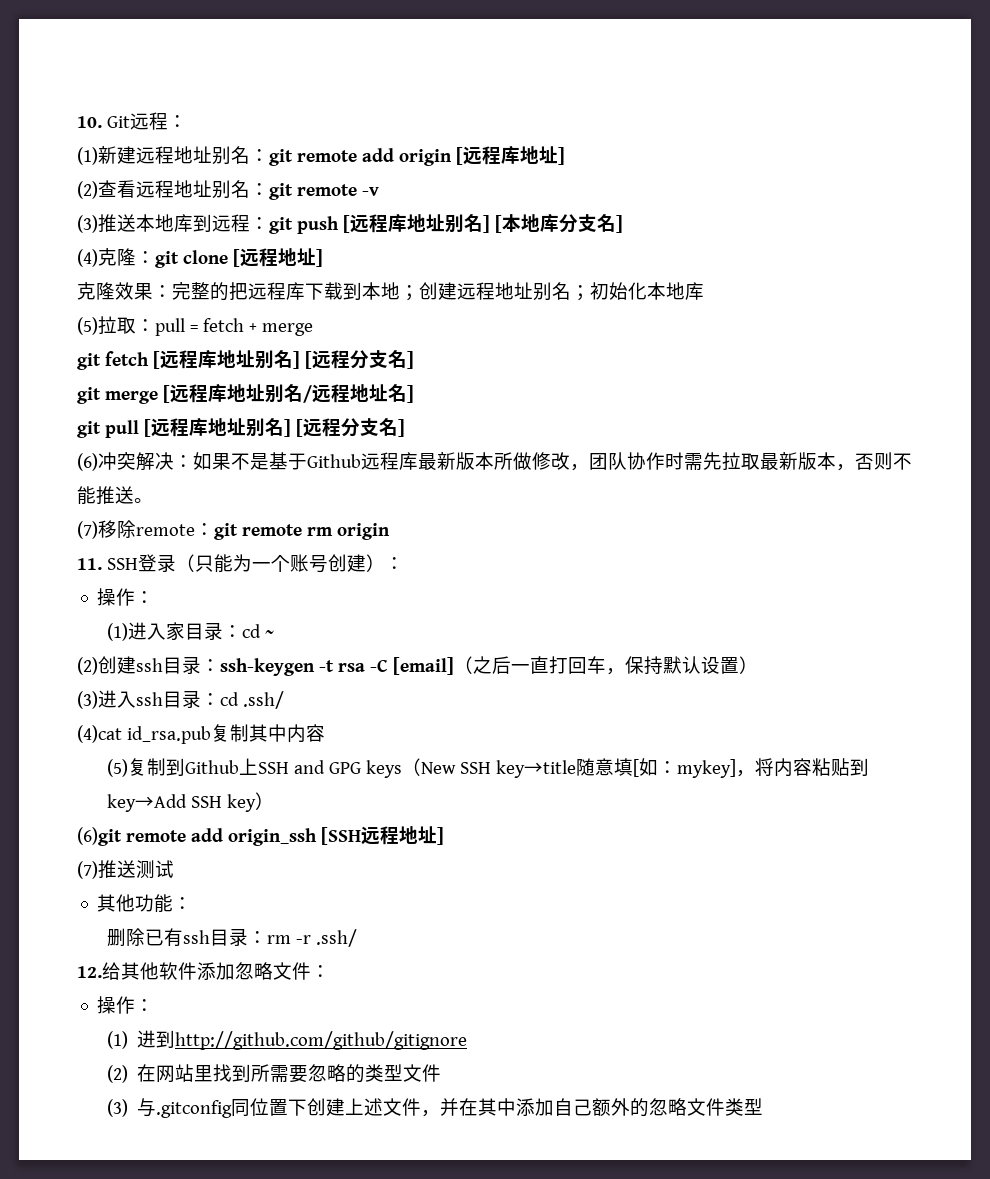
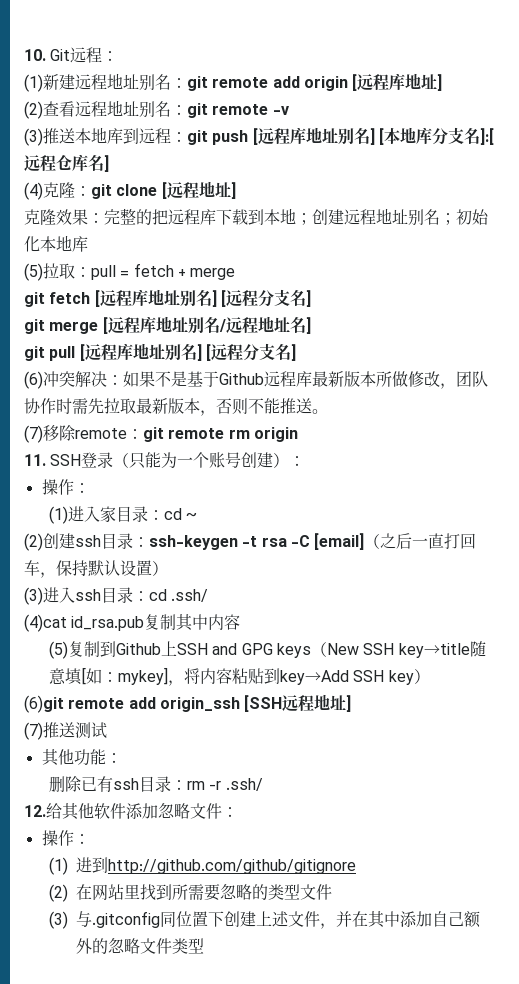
(616, 223) none -> [479,128,494,145] [24,154,104,171] ]:[远程仓库名

